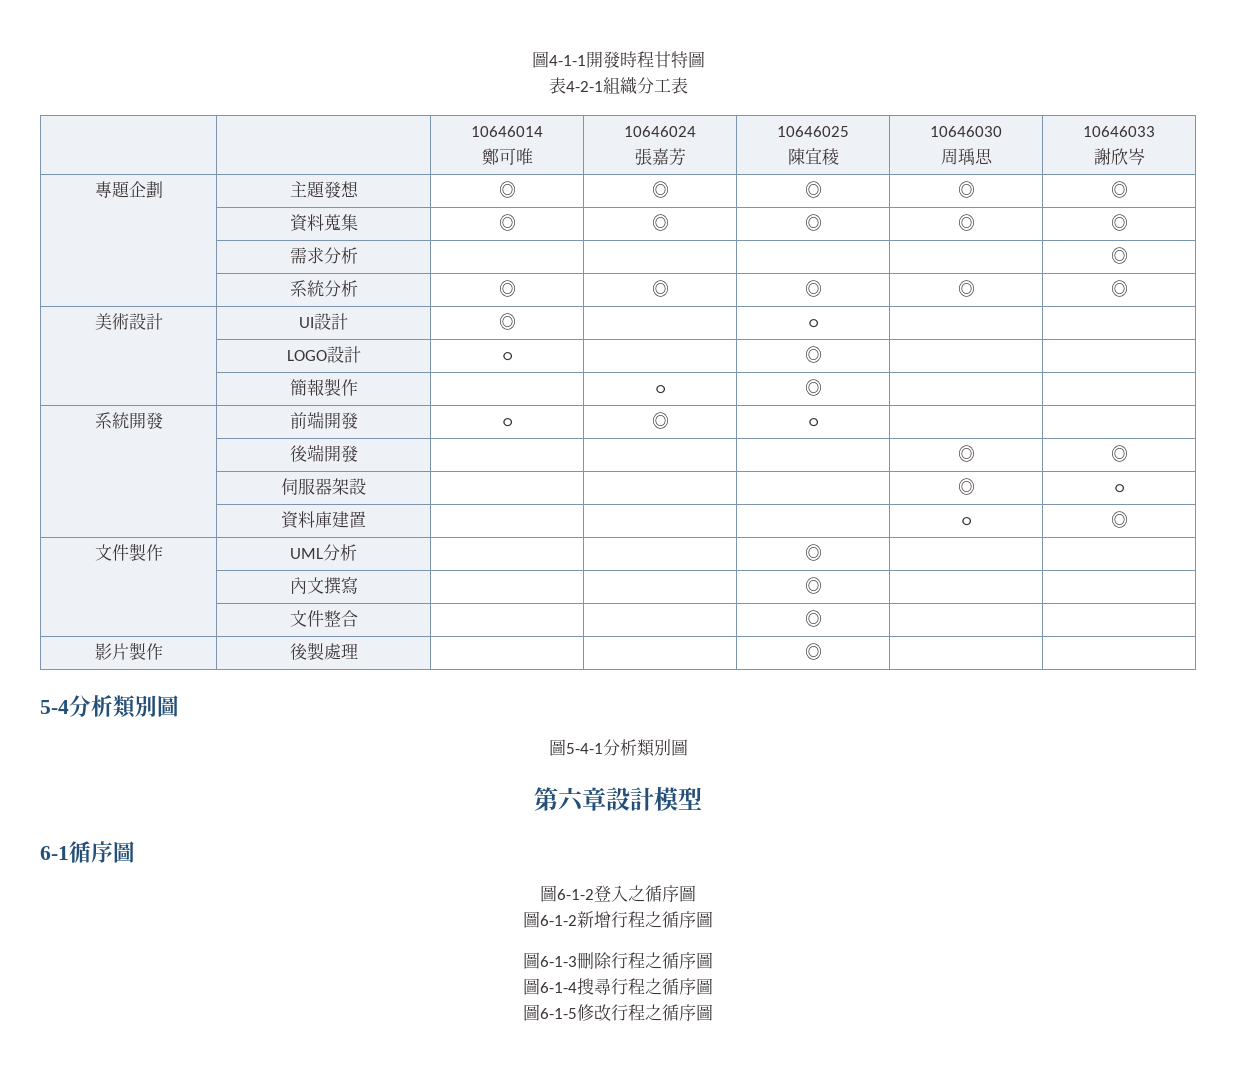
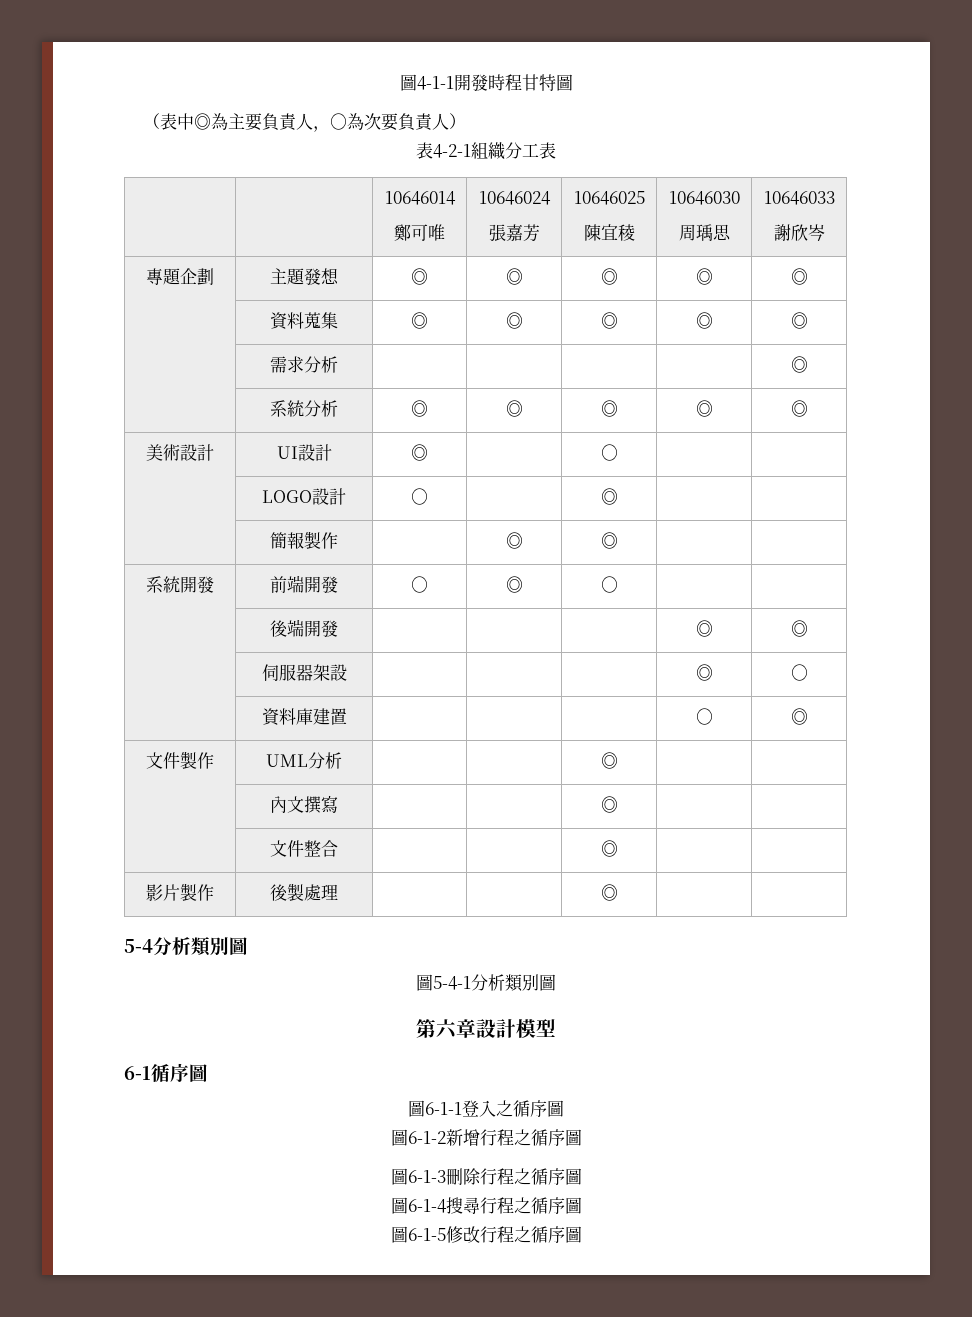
(705, 59) none -> [143,113,467,132] // （表中◎為主要負責人，○為次要負責人）
[655,385,666,394] ○ -> [505,532,523,549] ◎
[557,889,594,900] 6-1-2 -> [425,1102,462,1115] 6-1-1

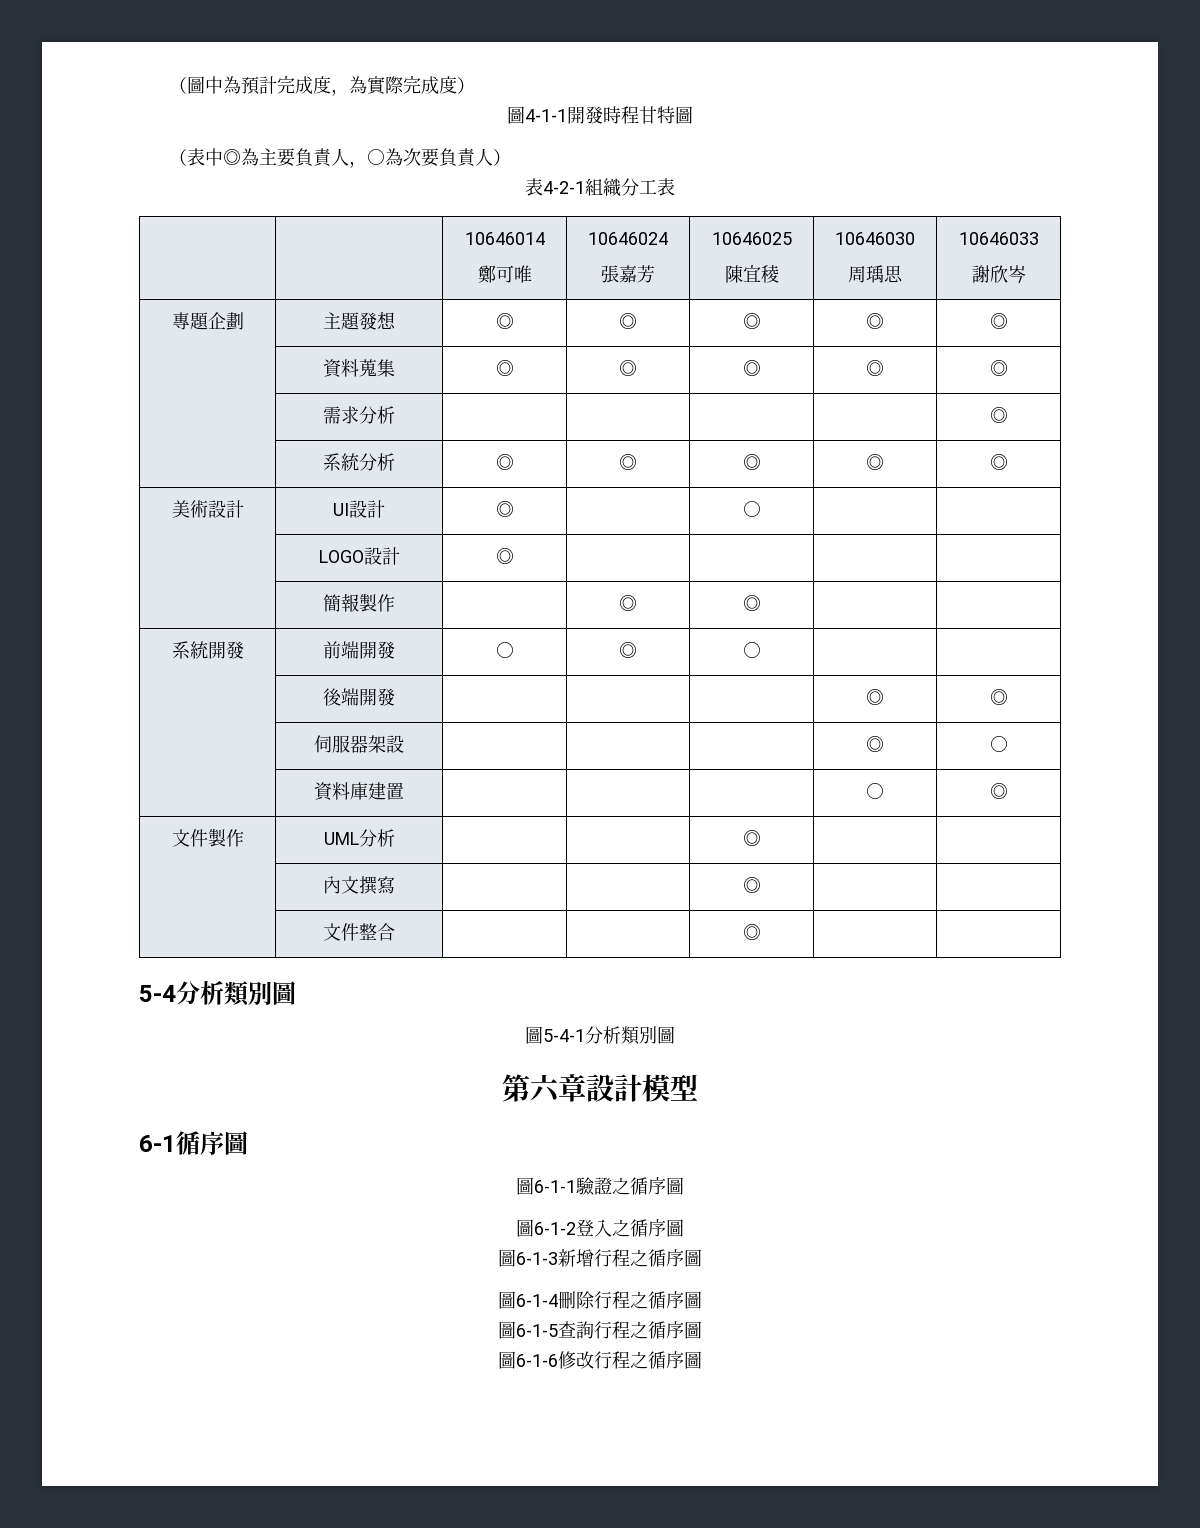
(399, 82) none -> [169,75,476,96] （圖中為預計完成度，為實際完成度） //
[411,488,429,505] [600,488,618,505] ○ | | ◎ -> [495,548,514,564] ◎ | |
[146,883,214,901] [270,883,338,901] [600,884,618,901] // 影片製作 | 後製處理 | | | ◎ | | -> (761, 932) none
(462, 1108) none -> [575,1177,684,1196] [516,1219,576,1237] 驗證之循序圖 // 圖6-1-2
[407,1131,446,1144] 6-1-2 -> [516,1252,558,1265] 6-1-3
[407,1170,446,1183] 6-1-3 -> [516,1294,558,1307] 6-1-4
[407,1197,582,1214] [390,1226,446,1243] 6-1-4搜尋行程之循序圖 // 圖6-1-5 -> [516,1321,702,1339] [498,1351,558,1369] 6-1-5查詢行程之循序圖 // 圖6-1-6

